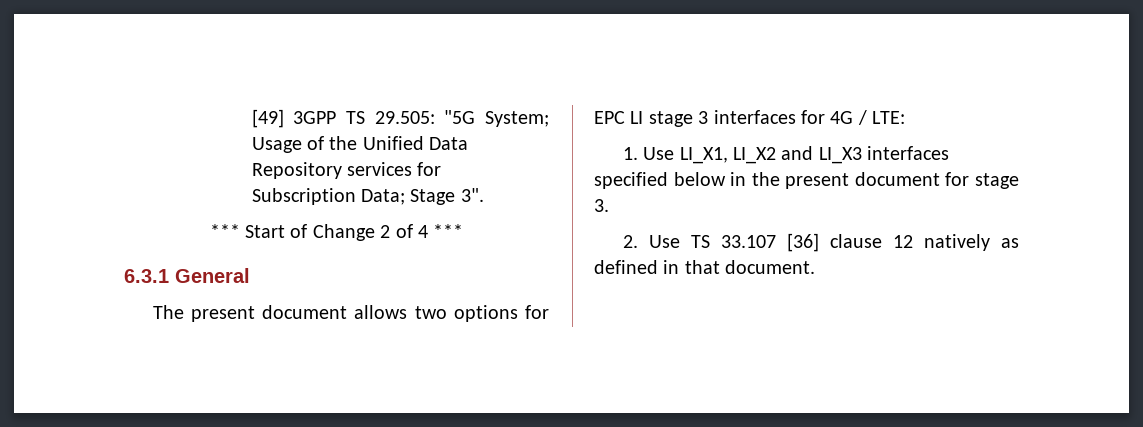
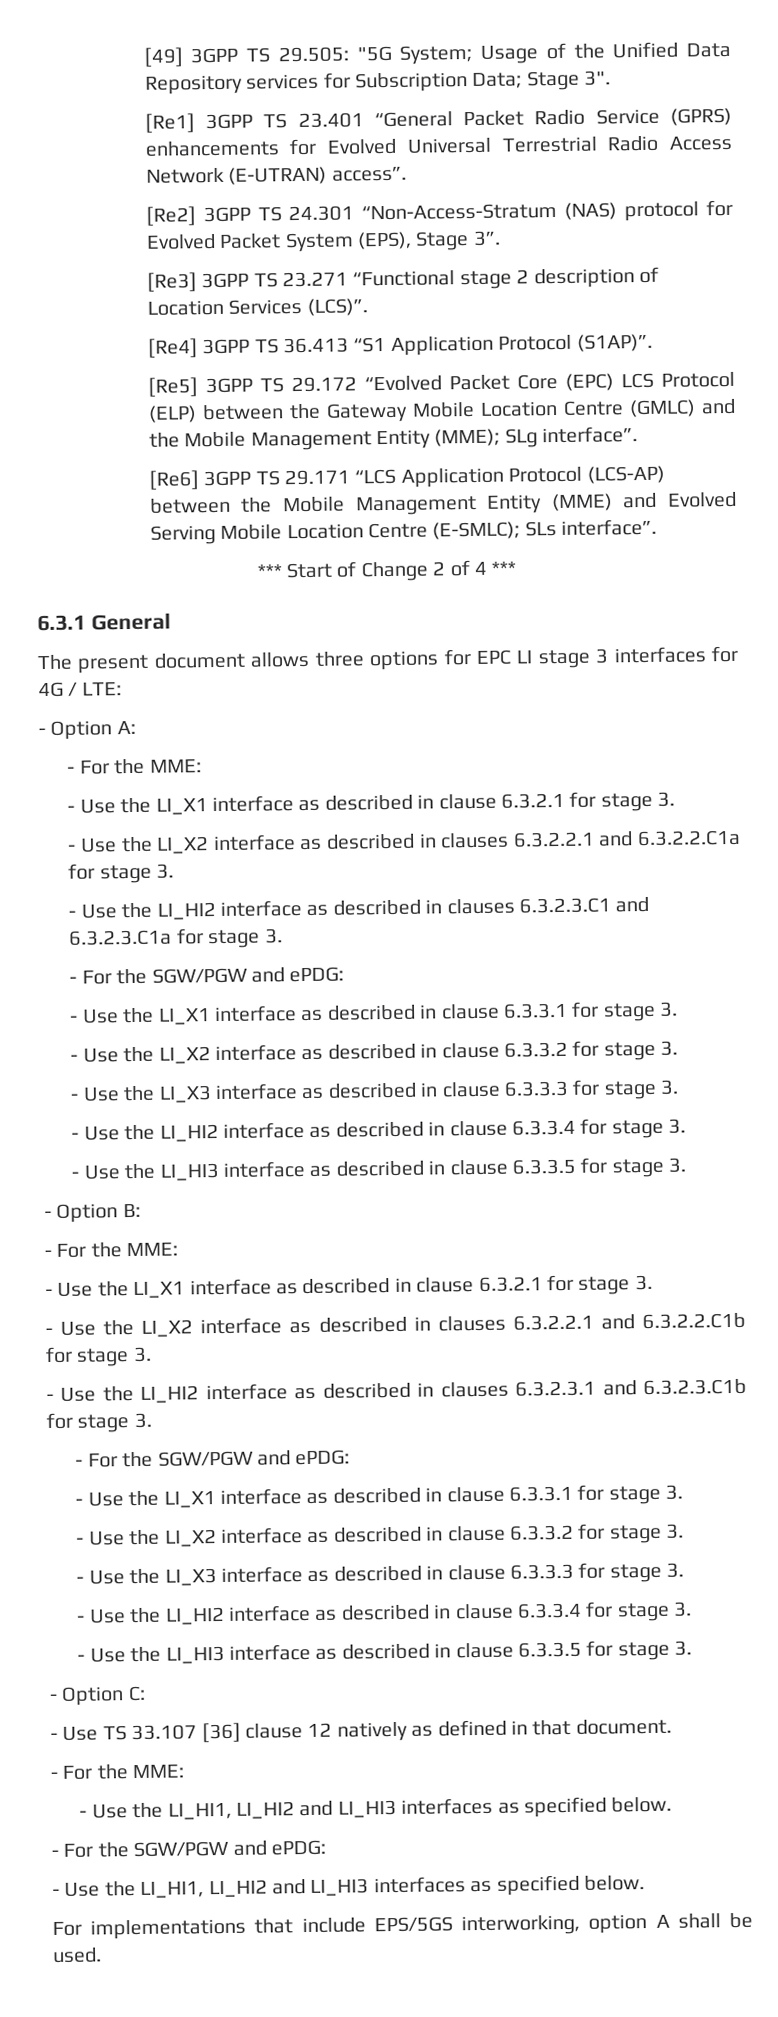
(484, 195) none -> [144,107,732,133] [144,135,732,157] [145,166,407,185] [145,199,733,226] [145,230,501,253] [146,266,659,292] [146,298,368,316] [147,333,653,358] [147,371,735,397] [147,398,736,423] [148,426,639,451] [148,465,665,490] [149,491,737,516] [149,518,658,545] // [Re1] 3GPP TS 23.401 “General Packet Radio Service (GPRS) enhancements for Evolved Universal Terrestrial Radio Access Network (E-UTRAN) access”. // [Re2] 3GPP TS 24.301 “Non-Access-Stratum (NAS) protocol for Evolved Packet System (EPS), Stage 3”. // [Re3] 3GPP TS 23.271 “Functional stage 2 description of Location Services (LCS)”. // [Re4] 3GPP TS 36.413 “S1 Application Protocol (S1AP)”. // [Re5] 3GPP TS 29.172 “Evolved Packet Core (EPC) LCS Protocol (ELP) between the Gateway Mobile Location Centre (GMLC) and the Mobile Management Entity (MME); SLg interface”. // [Re6] 3GPP TS 29.171 “LCS Application Protocol (LCS-AP) between the Mobile Management Entity (MME) and Evolved Serving Mobile Location Centre (E-SMLC); SLs interface”.
[414,306,447,319] two -> [314,651,364,667] three
[622,146,950,164] [594,172,1019,189] [594,199,609,212] [622,235,638,248] 1. Use LI_X1, LI_X2 and LI_X3 interfaces specified below in the present document for stage 3. // 2. -> [38,720,136,740] [67,758,202,775] [67,791,676,815] [68,829,741,854] [68,863,175,884] [68,896,650,920] [69,928,283,949] [69,966,345,985] [70,1001,679,1025] [70,1040,679,1064] [70,1079,680,1103] [71,1118,687,1142] [71,1157,687,1181] [44,1203,141,1223] [44,1242,179,1258] [45,1274,653,1299] [45,1312,747,1337] [45,1346,152,1367] [46,1378,747,1403] [46,1412,152,1433] [75,1449,351,1468] [75,1484,684,1508] [76,1523,685,1547] [76,1562,685,1586] [77,1601,693,1625] [77,1640,693,1664] [49,1685,146,1706] [50,1732,58,1741] - Option A: // - For the MME: // - Use the LI_X1 interface as described in clause 6.3.2.1 for stage 3. // - Use the LI_X2 interface as described in clauses 6.3.2.2.1 and 6.3.2.2.C1a for stage 3. // - Use the LI_HI2 interface as described in clauses 6.3.2.3.C1 and 6.3.2.3.C1a for stage 3. // - For the SGW/PGW and ePDG: // - Use the LI_X1 interface as described in clause 6.3.3.1 for stage 3. // - Use the LI_X2 interface as described in clause 6.3.3.2 for stage 3. // - Use the LI_X3 interface as described in clause 6.3.3.3 for stage 3. // - Use the LI_HI2 interface as described in clause 6.3.3.4 for stage 3. // - Use the LI_HI3 interface as described in clause 6.3.3.5 for stage 3. // - Option B: // - For the MME: // - Use the LI_X1 interface as described in clause 6.3.2.1 for stage 3. // - Use the LI_X2 interface as described in clauses 6.3.2.2.1 and 6.3.2.2.C1b for stage 3. // - Use the LI_HI2 interface as described in clauses 6.3.2.3.1 and 6.3.2.3.C1b for stage 3. // - For the SGW/PGW and ePDG: // - Use the LI_X1 interface as described in clause 6.3.3.1 for stage 3. // - Use the LI_X2 interface as described in clause 6.3.3.2 for stage 3. // - Use the LI_X3 interface as described in clause 6.3.3.3 for stage 3. // - Use the LI_HI2 interface as described in clause 6.3.3.4 for stage 3. // - Use the LI_HI3 interface as described in clause 6.3.3.5 for stage 3. // - Option C: // -
(816, 267) none -> [50,1764,185,1780] [79,1796,673,1820] [51,1839,326,1858] [52,1874,645,1898] [52,1912,753,1940] [52,1947,102,1963] // - For the MME: // - Use the LI_HI1, LI_HI2 and LI_HI3 interfaces as specified below. // - For the SGW/PGW and ePDG: // - Use the LI_HI1, LI_HI2 and LI_HI3 interfaces as specified below. // For implementations that include EPS/5GS interworking, option A shall be used.

